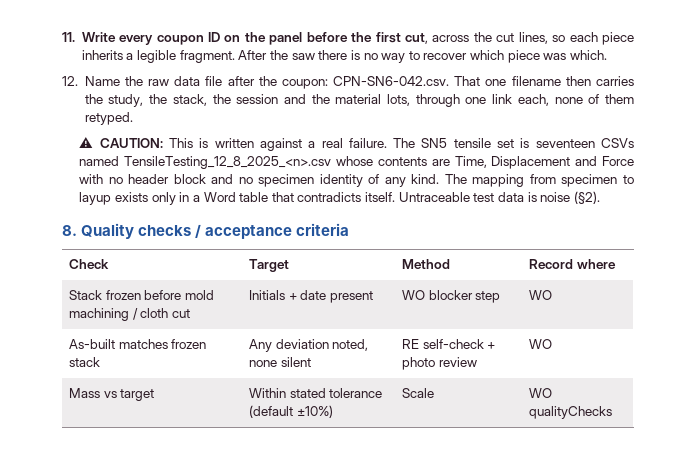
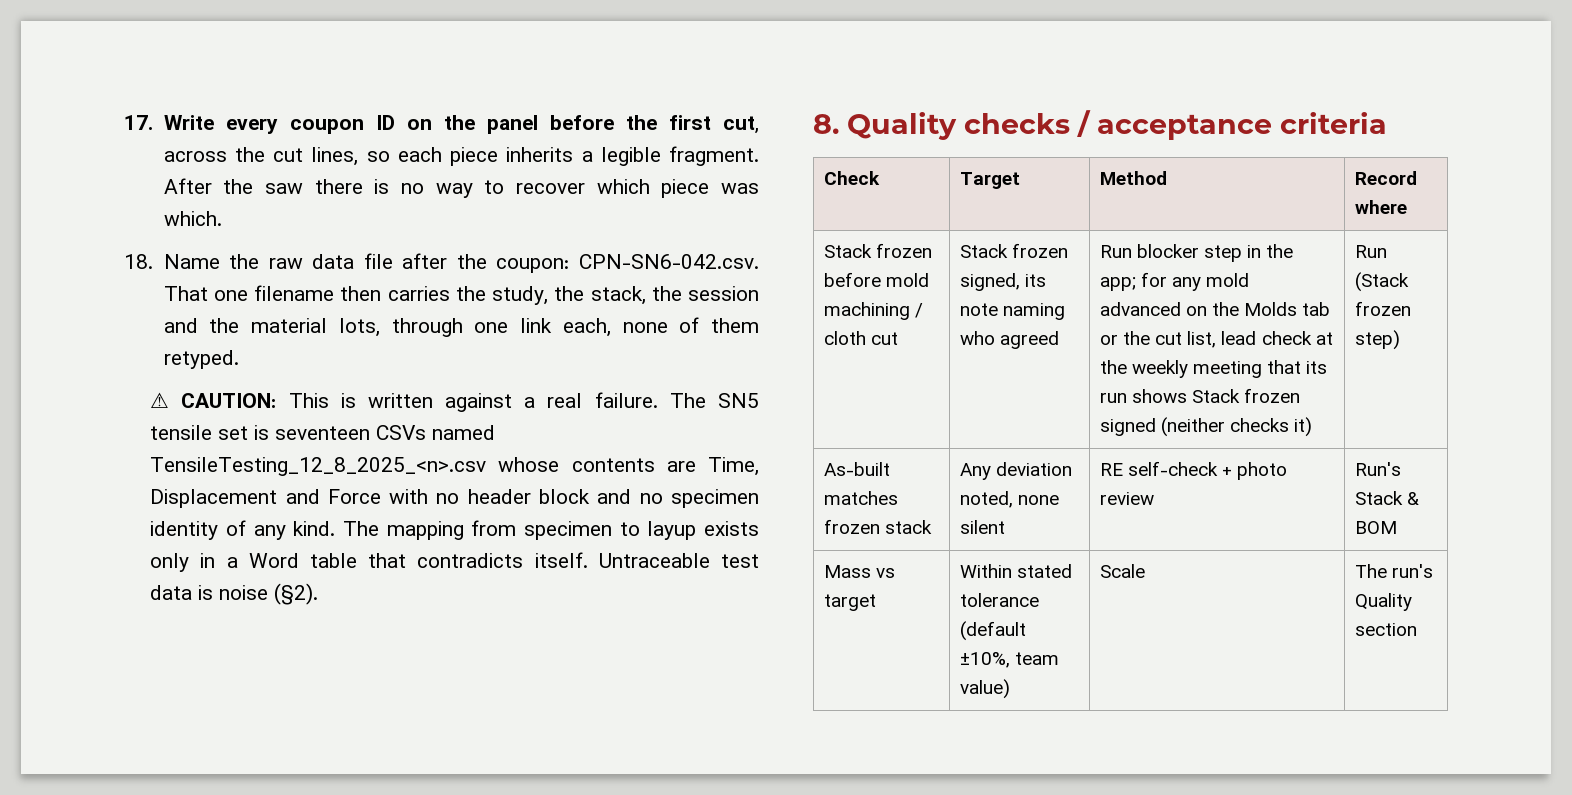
[62,32,75,42] 11. -> [124,115,153,130] 17.
[62,76,78,86] 12. -> [124,254,153,269] 18.
[248,290,373,303] [401,290,501,303] [528,290,552,300] Initials + date present | WO blocker step | WO -> [959,243,1069,258] [959,273,1047,291] [959,303,1066,320] [959,331,1060,349] [1099,244,1294,262] [1099,272,1250,291] [1099,302,1331,316] [1099,331,1333,348] [1099,360,1328,378] [1099,388,1301,403] [1099,417,1313,437] [1354,245,1387,258] [1354,272,1409,292] [1354,301,1411,316] [1354,330,1400,350] Stack frozen signed, its note naming who agreed | Run blocker step in the app; for any mold advanced on the Molds tab or the cut list, lead check at the weekly meeting that its run shows Stack frozen signed (neither checks it) | Run (Stack frozen step)
[528,339,552,349] WO -> [1354,462,1401,476] [1354,491,1420,505] [1354,521,1397,534] Run's Stack & BOM
[296,405,333,418] [401,388,434,398] [528,388,552,398] [528,406,612,419] ±10%) | Scale | WO qualityChecks -> [959,652,1060,668] [959,679,1010,699] [1099,564,1145,578] [1354,564,1434,578] [1354,593,1412,611] [1354,623,1417,636] ±10%, team value) | Scale | The run's Quality section

